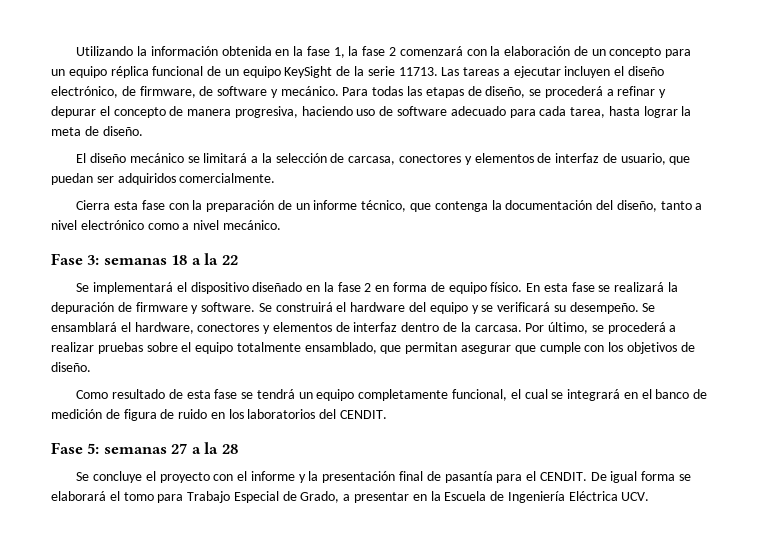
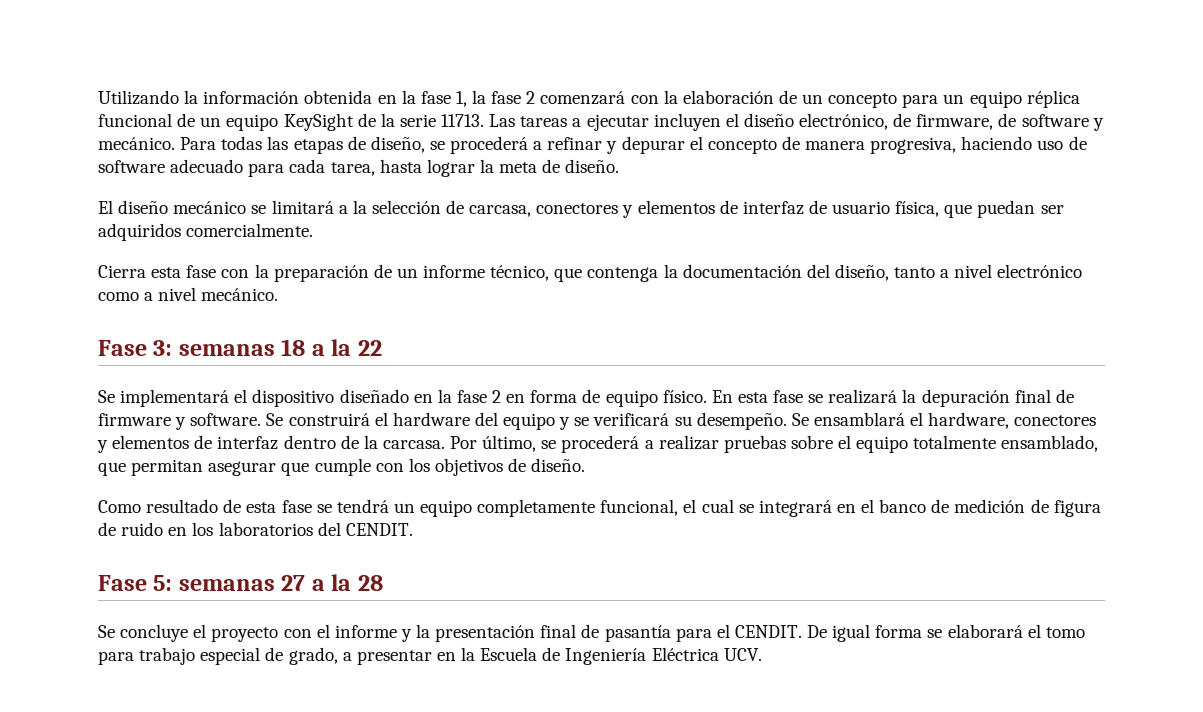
[620,153,666,165] usuario, -> [832,201,940,217] usuario física,
(114, 308) none -> [1014,389,1051,403] final
[187,491,340,503] Trabajo Especial de Grado, -> [139,647,338,665] trabajo especial de grado,

